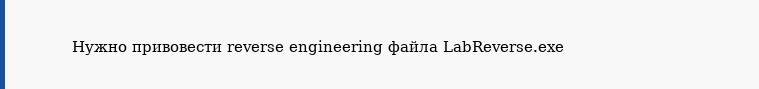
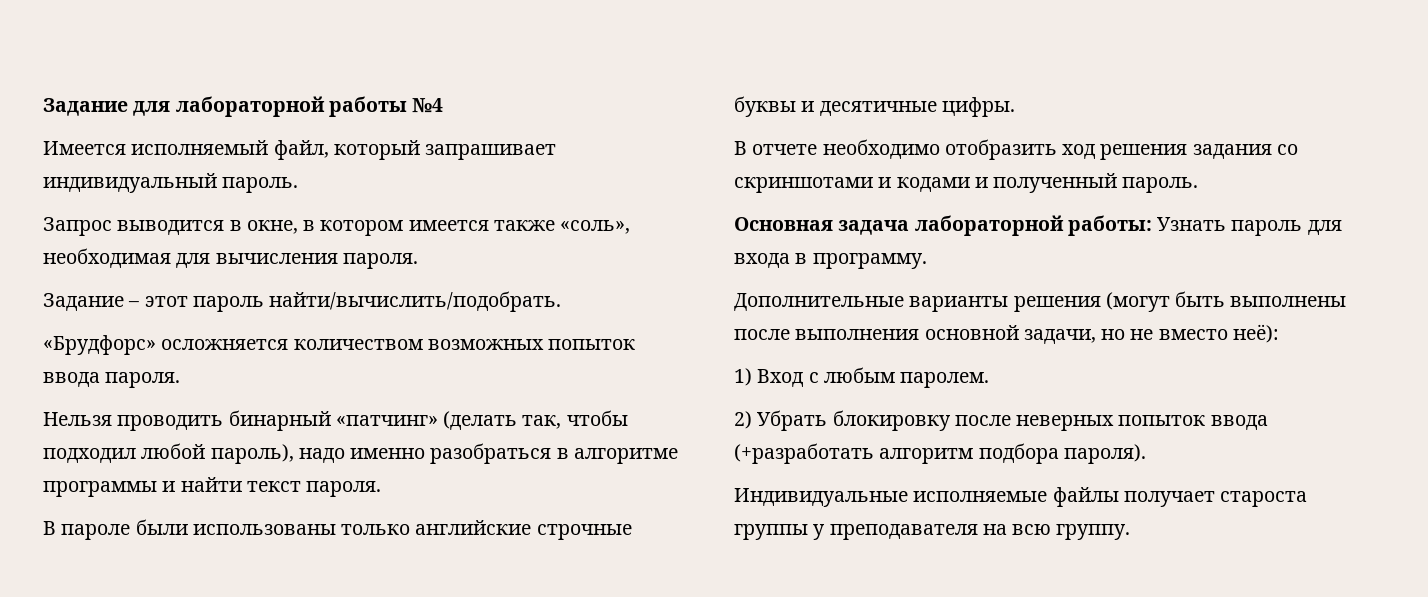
[72,40,564,55] Нужно привовести reverse engineering файла LabReverse.exe -> [43,96,444,117] [43,140,557,160] [43,173,299,193] [43,217,631,236] [43,248,418,269] [43,291,562,312] [43,335,636,355] [43,372,181,388] [43,410,628,431] [43,443,678,464] [43,477,382,497] [43,519,632,540] [734,96,1015,117] [734,139,1298,160] [734,173,1199,193] [734,215,1342,236] [734,253,927,269] [734,291,1347,312] [734,324,1279,344] [734,367,990,388] [734,410,1268,431] [734,443,1146,464] [734,487,1308,507] [734,524,1131,540] Задание для лабораторной работы №4 // Имеется исполняемый файл, который запрашивает индивидуальный пароль. // Запрос выводится в окне, в котором имеется также «соль», необходимая для вычисления пароля. // Задание – этот пароль найти/вычислить/подобрать. // «Брудфорс» осложняется количеством возможных попыток ввода пароля. // Нельзя проводить бинарный «патчинг» (делать так, чтобы подходил любой пароль), надо именно разобраться в алгоритме программы и найти текст пароля. // В пароле были использованы только английские строчные буквы и десятичные цифры. // В отчете необходимо отобразить ход решения задания со скриншотами и кодами и полученный пароль. // Основная задача лабораторной работы: Узнать пароль для входа в программу. // Дополнительные варианты решения (могут быть выполнены после выполнения основной задачи, но не вместо неё): // 1) Вход с любым паролем. // 2) Убрать блокировку после неверных попыток ввода (+разработать алгоритм подбора пароля). // Индивидуальные исполняемые файлы получает староста группы у преподавателя на всю группу.

